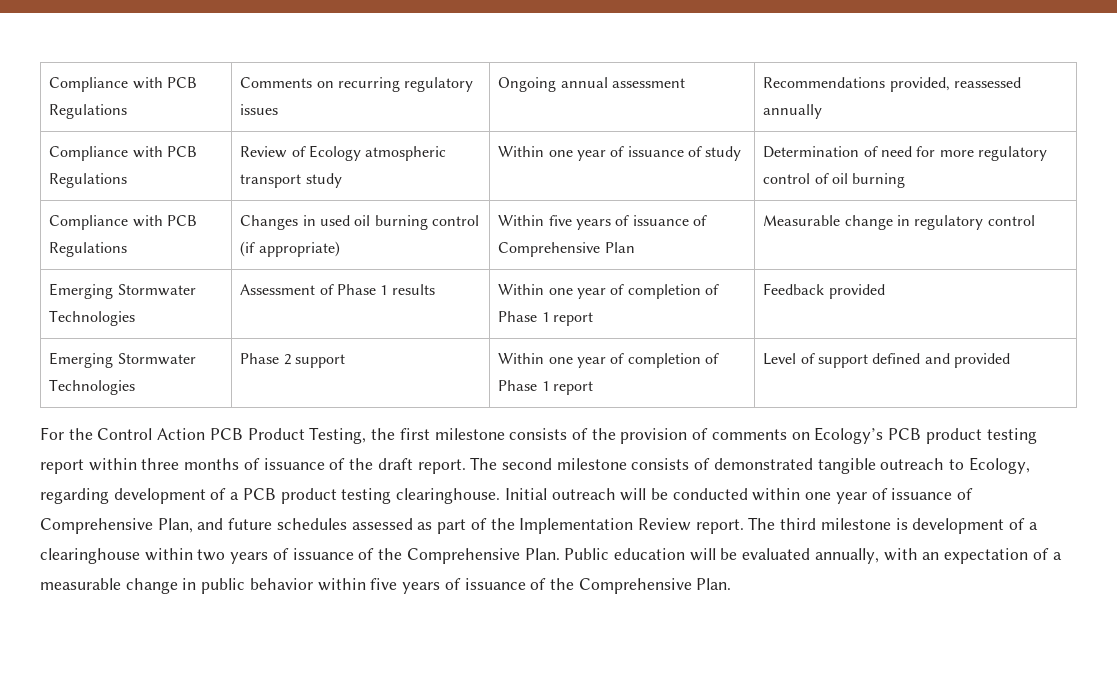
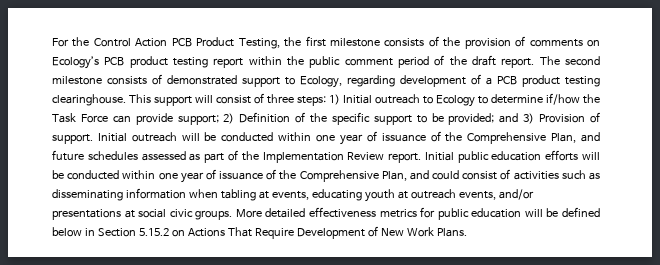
[49,77,197,92] [49,104,128,119] [240,77,474,92] [240,104,279,115] [498,77,685,92] [763,77,1021,92] [763,104,823,119] [49,146,197,161] [49,173,128,188] [240,145,447,161] [240,173,342,188] [498,146,742,161] [763,146,1047,161] [763,173,906,188] [49,215,197,230] [49,242,128,257] [240,215,479,230] [240,241,340,257] [498,215,707,230] [498,242,635,257] [763,215,1035,230] [49,283,196,299] [49,310,136,326] [240,284,435,295] [498,284,719,299] [498,311,593,326] [763,283,885,299] [49,352,196,368] [49,379,136,395] [240,353,345,368] [498,353,719,368] [498,380,593,395] [763,353,1010,368] Compliance with PCB Regulations | Comments on recurring regulatory issues | Ongoing annual assessment | Recommendations provided, reassessed annually // Compliance with PCB Regulations | Review of Ecology atmospheric transport study | Within one year of issuance of study | Determination of need for more regulatory control of oil burning // Compliance with PCB Regulations | Changes in used oil burning control (if appropriate) | Within five years of issuance of Comprehensive Plan | Measurable change in regulatory control // Emerging Stormwater Technologies | Assessment of Phase 1 results | Within one year of completion of Phase 1 report | Feedback provided // Emerging Stormwater Technologies | Phase 2 support | Within one year of completion of Phase 1 report | Level of support defined and provided // -> (52, 42) none
[141,458,325,470] three months of issuance -> [287,56,429,68] the public comment period
[817,458,945,474] tangible outreach -> [242,77,280,87] support
(501, 496) none -> [129,93,600,107] [52,112,600,125] [52,134,93,144] This support will consist of three steps: 1) Initial outreach to Ecology to determine if/how the Task Force can provide support; 2) Definition of the specific support to be provided; and 3) Provision of support.
(974, 494) none -> [445,132,463,142] the
[748,517,1038,534] [40,548,1062,564] [40,578,732,594] The third milestone is development of a clearinghouse within two years of issuance of the Comprehensive Plan. Public education will be evaluated annually, with an expectation of a measurable change in public behavior within five years of issuance of the Comprehensive Plan. -> [424,150,600,163] [52,169,601,183] [52,188,534,202] [52,207,600,220] [52,226,467,239] Initial public education efforts will be conducted within one year of issuance of the Comprehensive Plan, and could consist of activities such as disseminating information when tabling at events, educating youth at outreach events, and/or presentations at social civic groups. More detailed effectiveness metrics for public education will be defined below in Section 5.15.2 on Actions That Require Development of New Work Plans.

